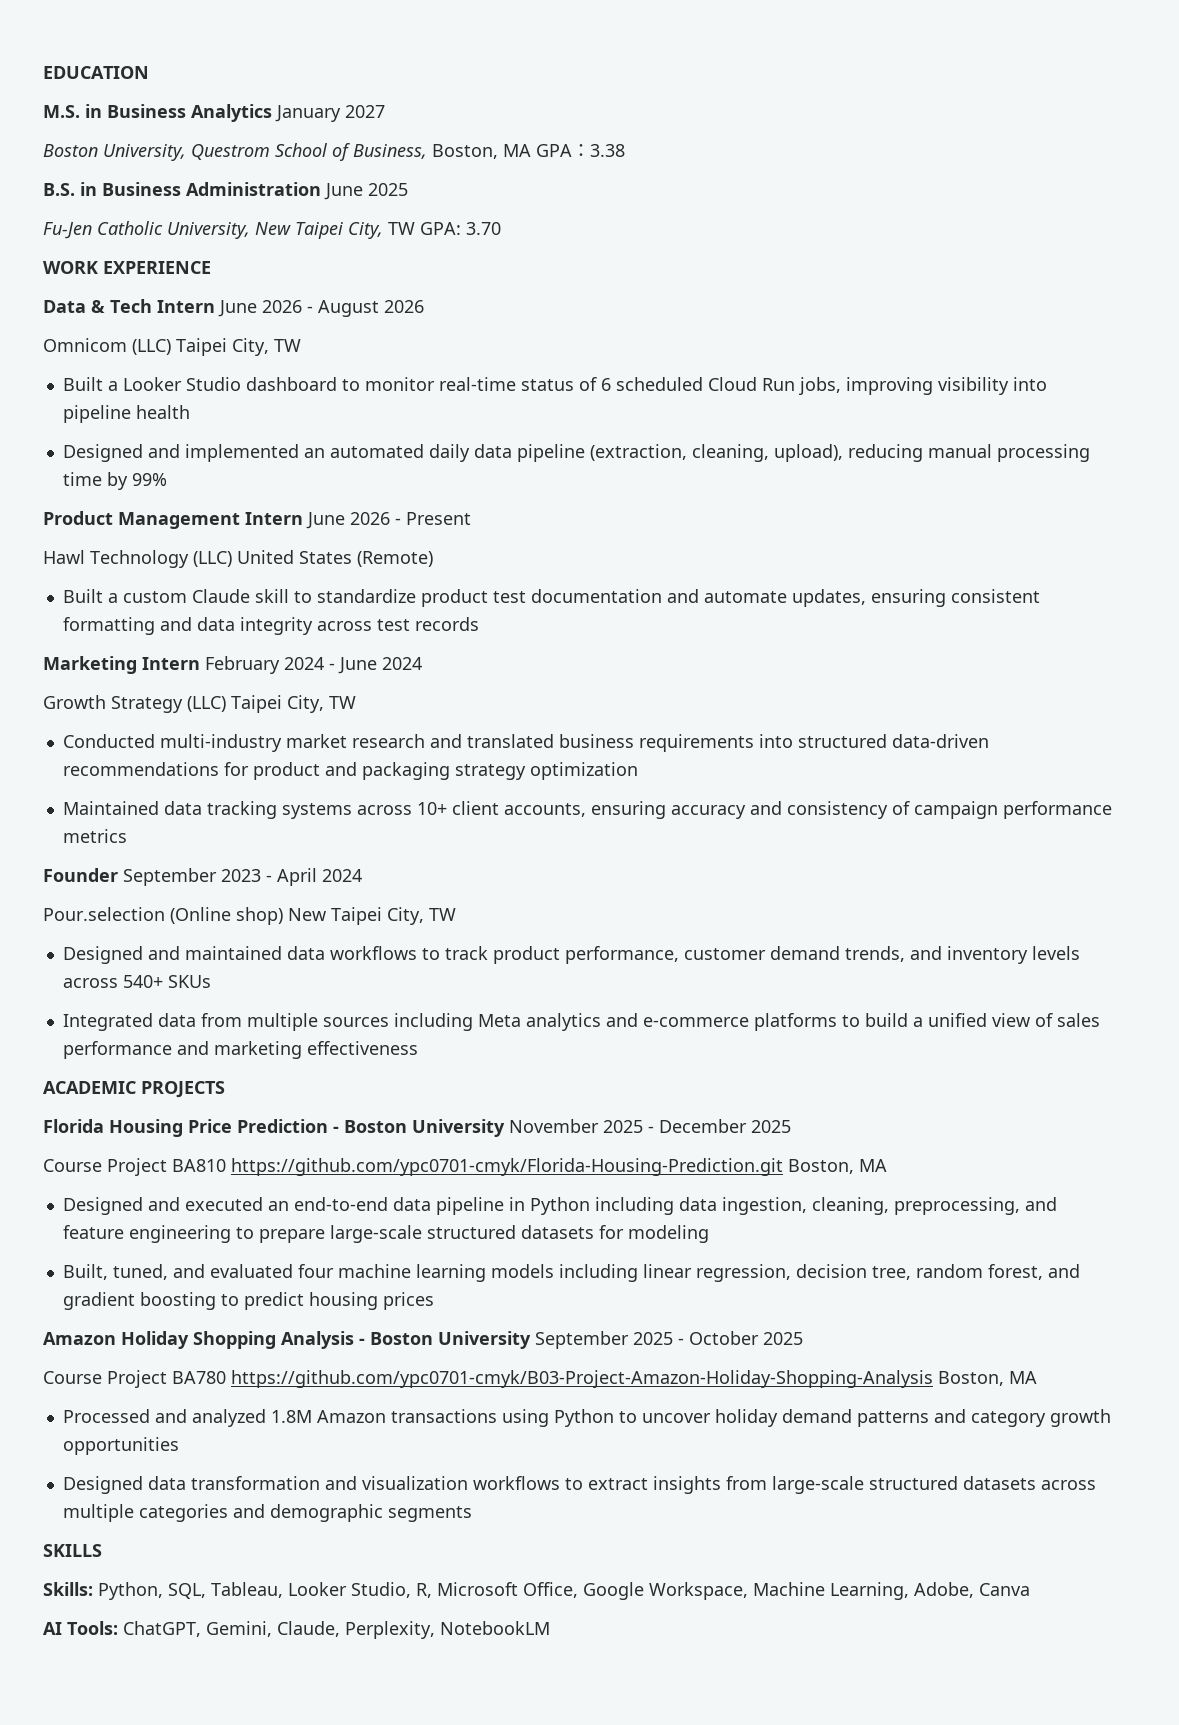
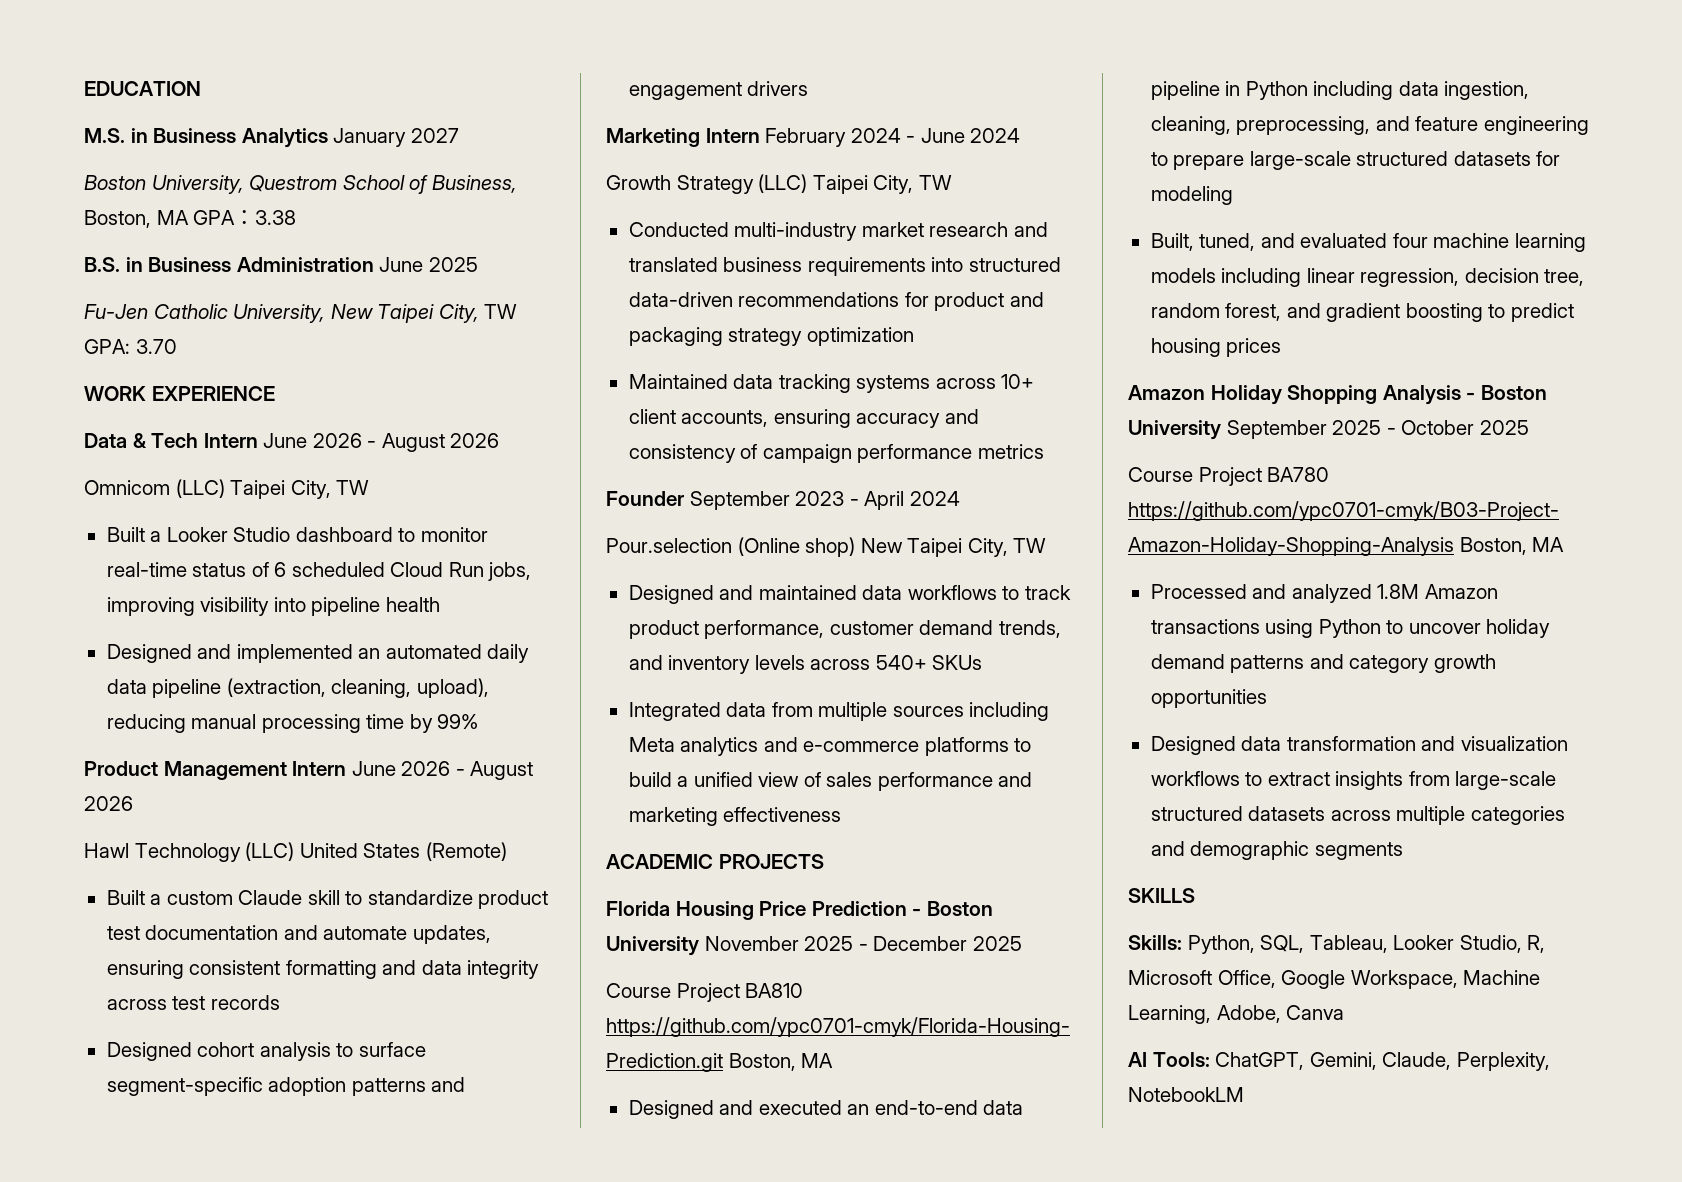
[406,512,471,525] Present -> [470,761,534,780] [84,796,133,811] August 2026
(479, 624) none -> [106,1042,426,1061] [106,1077,466,1096] [628,81,809,100] // Designed cohort analysis to surface segment-specific adoption patterns and engagement drivers

